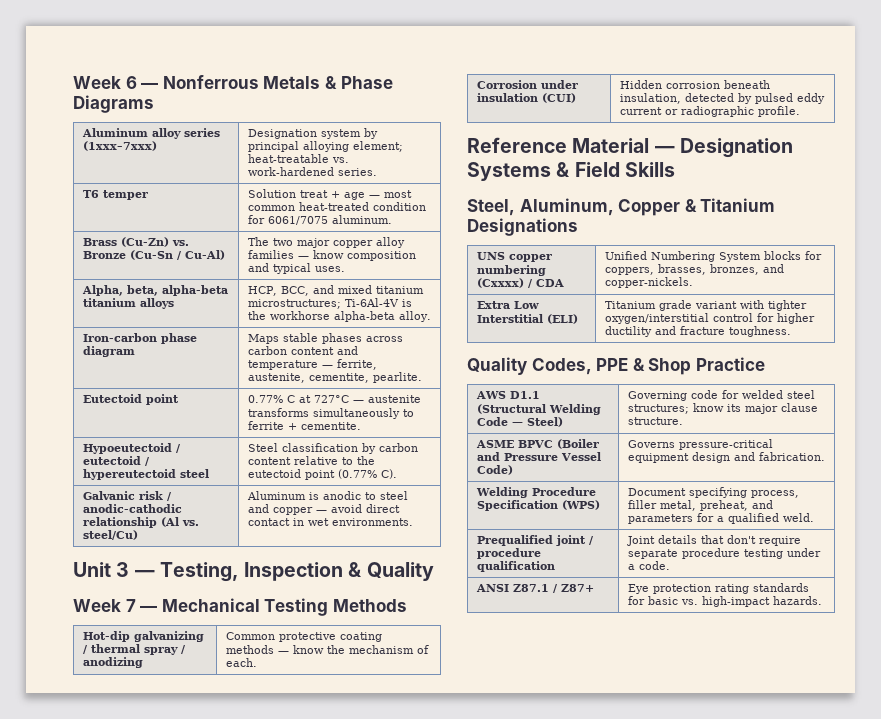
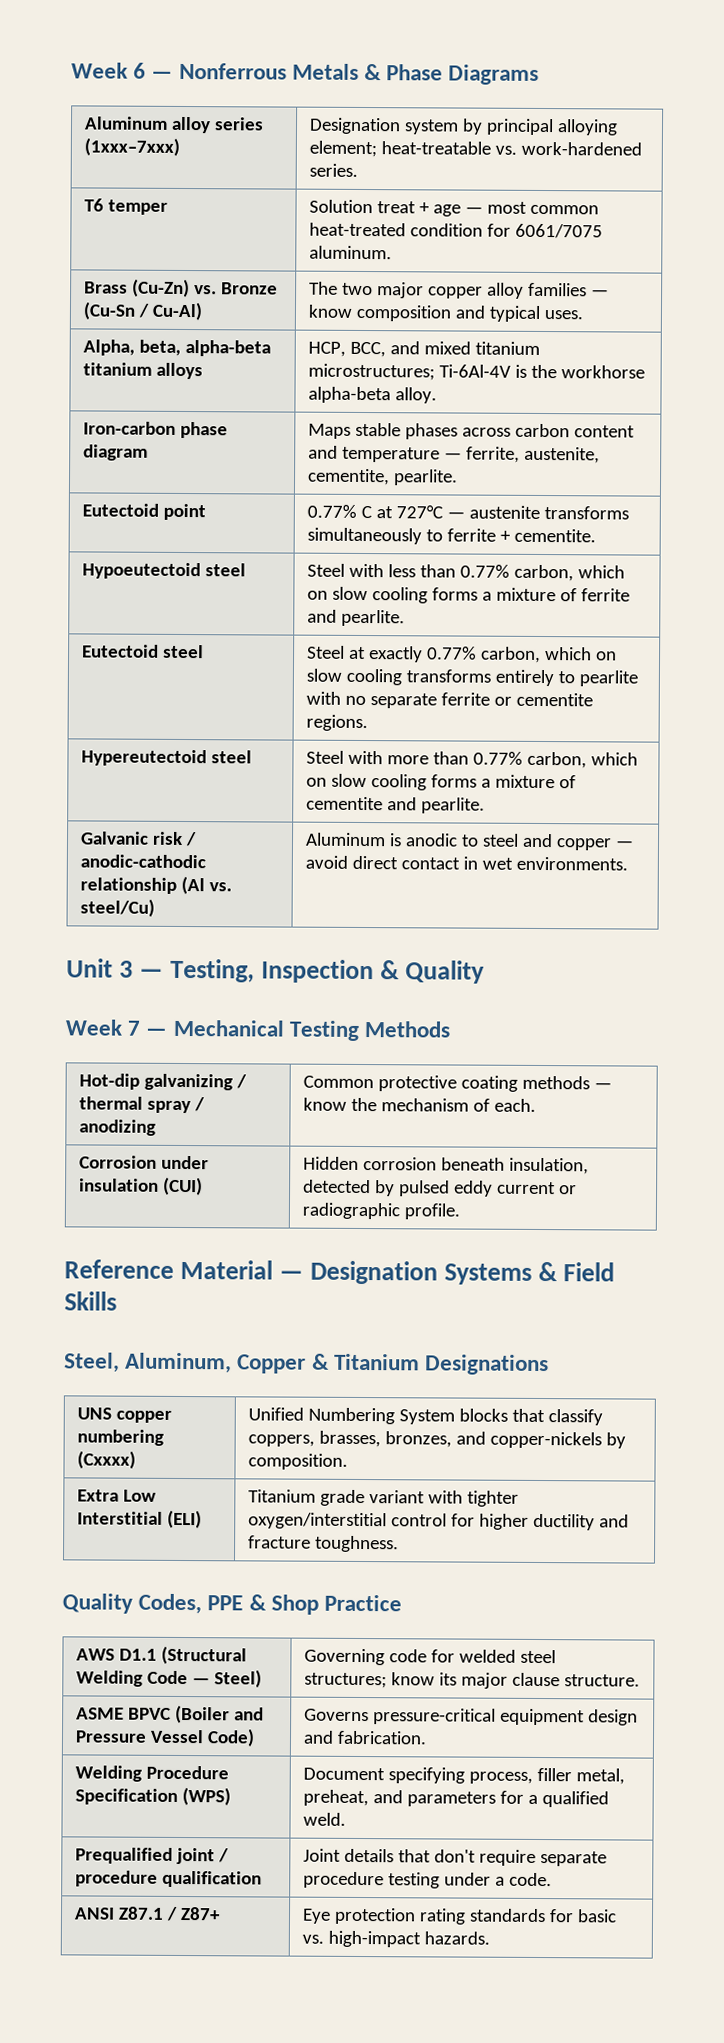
[175,444,181,453] [82,456,150,466] [82,469,209,480] [247,443,418,454] [247,456,375,465] [247,469,397,480] / eutectoid / hypereutectoid steel | Steel classification by carbon content relative to the eutectoid point (0.77% C). -> [205,563,247,577] [307,563,626,582] [307,586,631,604] [307,609,406,627] [82,644,205,659] [307,645,618,663] [306,668,639,687] [306,691,594,709] [306,714,369,732] [81,749,253,767] [306,750,639,769] [306,773,577,791] [306,796,486,814] steel | Steel with less than 0.77% carbon, which on slow cooling forms a mixture of ferrite and pearlite. // Eutectoid steel | Steel at exactly 0.77% carbon, which on slow cooling transforms entirely to pearlite with no separate ferrite or cementite regions. // Hypereutectoid steel | Steel with more than 0.77% carbon, which on slow cooling forms a mixture of cementite and pearlite.
[527,279,564,288] / CDA -> (137, 1459) none
[804,251,822,260] for -> [512,1408,604,1426] that classify
[604,277,693,288] copper-nickels. -> [490,1431,627,1449] [248,1453,349,1470] copper-nickels by composition.

